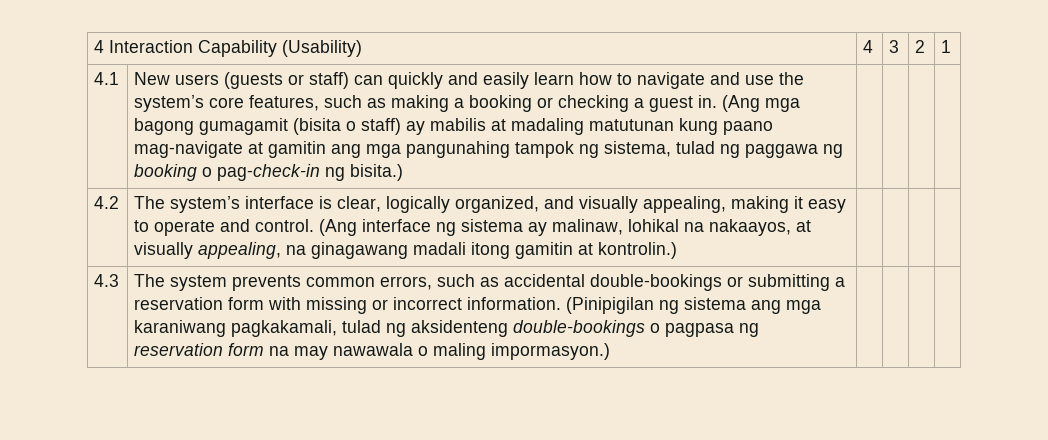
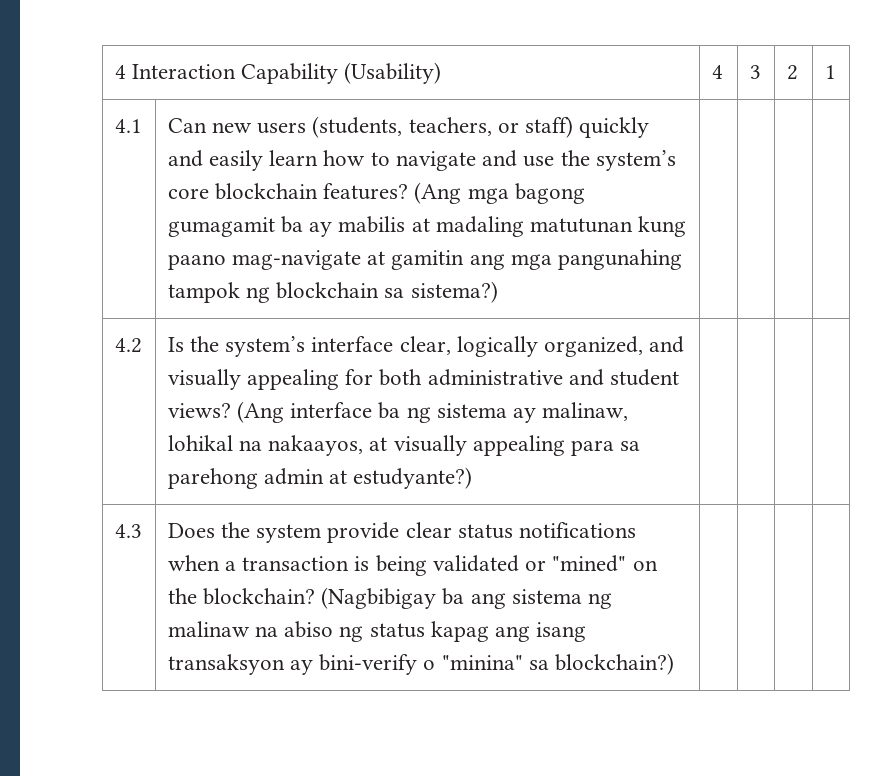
[134,72,284,89] New users (guests -> [167,116,492,138] Can new users (students, teachers,
[354,75,384,85] can -> (574, 127) none
[249,95,718,112] features, such as making a booking or checking a guest in. -> [215,183,409,200] blockchain features?
[293,118,402,135] (bisita o staff) -> [281,216,304,233] ba
[604,141,844,158] [134,164,404,181] sistema, tulad ng paggawa ng booking o pag-check-in ng bisita.) -> [276,281,498,303] blockchain sa sistema?)
[134,196,166,209] The -> [167,336,220,352] Is the
[319,196,333,209] is -> (394, 344) none
[643,196,847,213] [134,219,315,236] appealing, making it easy to operate and control. -> [247,369,680,390] [167,403,231,418] appealing for both administrative and student views?
(432, 225) none -> [378,402,401,419] ba
[198,242,678,259] [94,274,120,287] [134,274,846,291] [134,297,822,314] [134,320,760,337] [134,343,611,360] appealing, na ginagawang madali itong gamitin at kontrolin.) | | | | // 4.3 | The system prevents common errors, such as accidental double-bookings or submitting a reservation form with missing or incorrect information. (Pinipigilan ng sistema ang mga karaniwang pagkakamali, tulad ng aksidenteng double-bookings o pagpasa ng reservation form na may nawawala o maling impormasyon.) -> [472,435,641,456] [167,467,473,489] [114,524,142,538] [167,522,637,543] [167,555,658,576] [167,587,613,609] [167,621,587,642] [167,653,675,675] appealing para sa parehong admin at estudyante?) | | | | // 4.3 | Does the system provide clear status notifications when a transaction is being validated or "mined" on the blockchain? (Nagbibigay ba ang sistema ng malinaw na abiso ng status kapag ang isang transaksyon ay bini-verify o "minina" sa blockchain?)

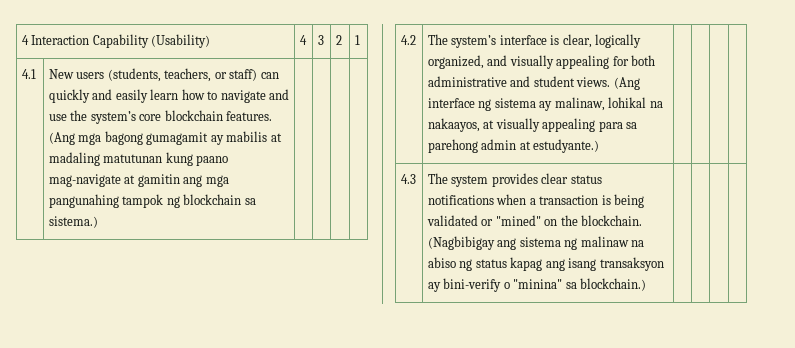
[167,118,253,133] Can new -> [48,69,74,79] New
(574, 127) none -> [260,72,279,79] can
[323,183,409,200] features? -> [226,111,273,121] features.
[281,216,304,233] ba -> (209, 138) none
[410,281,498,303] sistema?) -> [48,216,98,228] sistema.)
[167,336,220,352] Is the -> [427,34,448,45] The
(394, 344) none -> [550,35,560,45] is
[167,403,231,418] views? -> [576,77,611,87] views.
[378,402,401,419] ba -> (475, 103) none
[353,467,473,489] estudyante?) -> [533,139,600,153] estudyante.)
[167,522,400,543] Does the system provide -> [427,173,538,187] The system provides
[203,587,465,609] blockchain? (Nagbibigay ba -> [581,215,643,226] [427,236,495,250] blockchain. (Nagbibigay
[555,653,675,675] blockchain?) -> [580,278,647,291] blockchain.)

